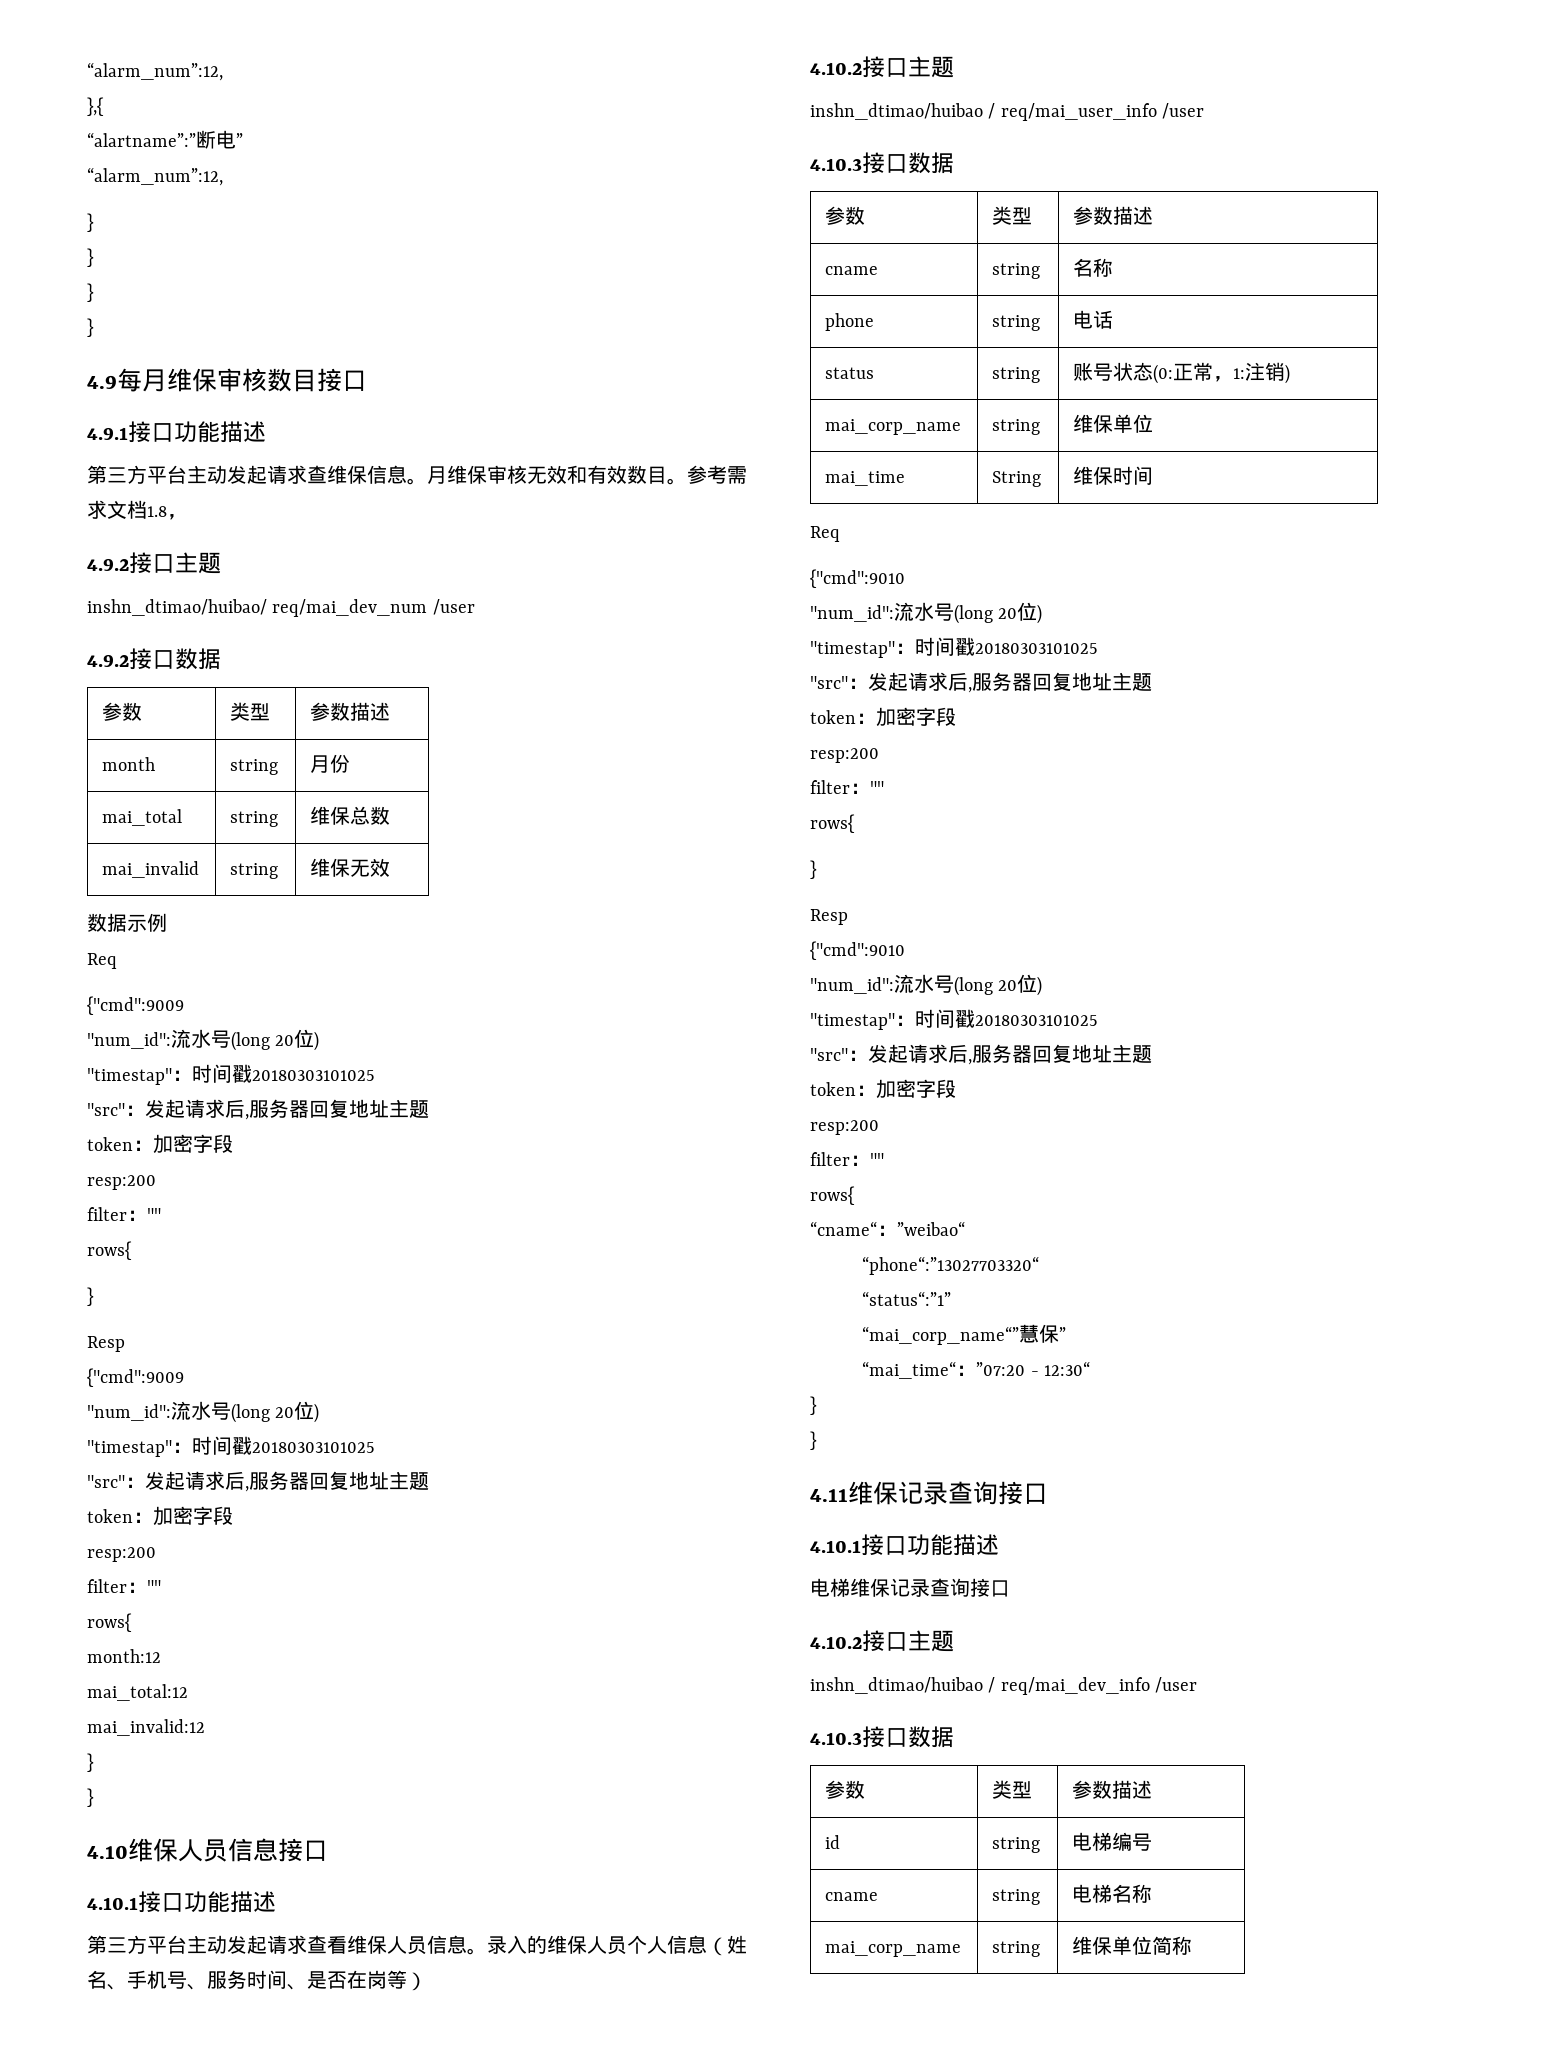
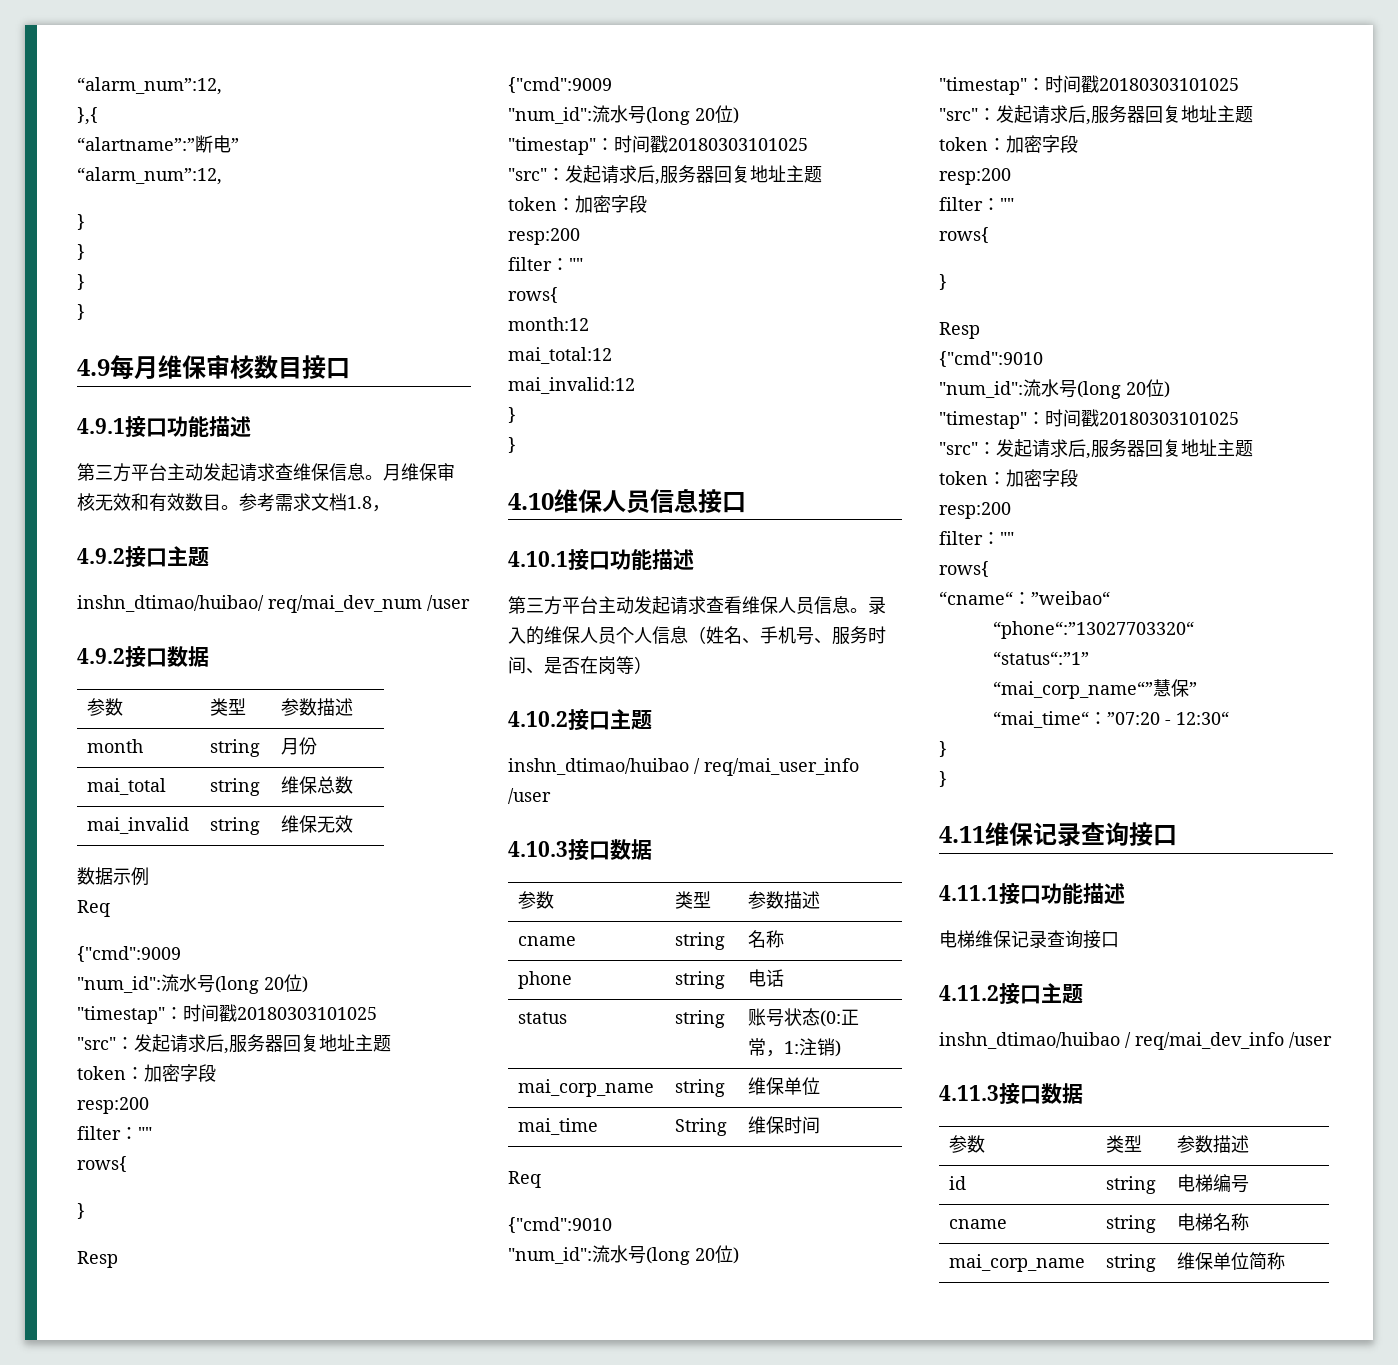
[810,1540,861,1553] 4.10.1 -> [939,885,999,901] 4.11.1
[810,1636,862,1649] 4.10.2 -> [939,985,999,1001] 4.11.2
[810,1732,862,1745] 4.10.3 -> [939,1085,999,1101] 4.11.3

